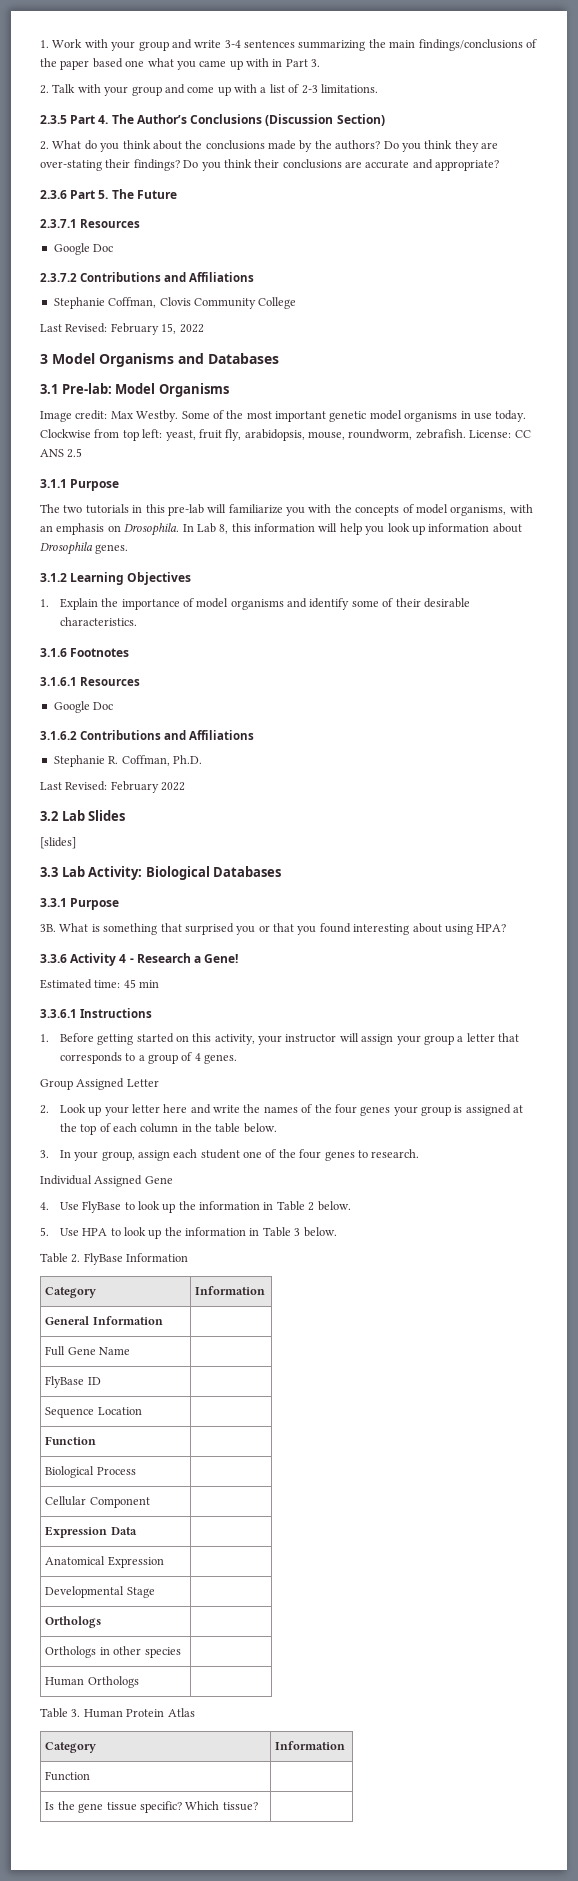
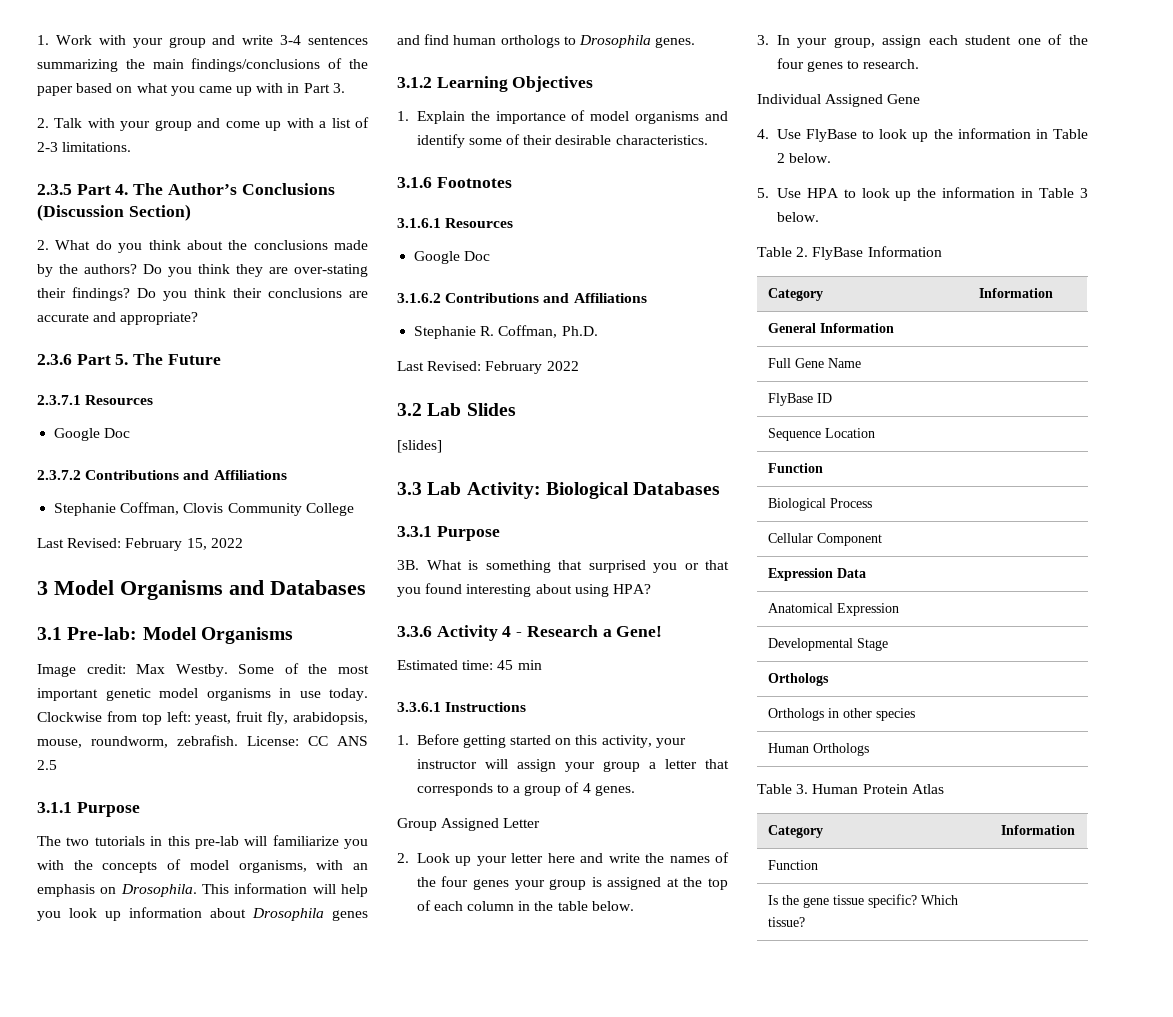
[125,60,145,67] one -> [116,86,133,93] on
[182,523,251,534] In Lab 8, this -> [202,884,229,894] This
(93, 548) none -> [332,910,368,921] [397,34,651,48] genes and find human orthologs to Drosophila

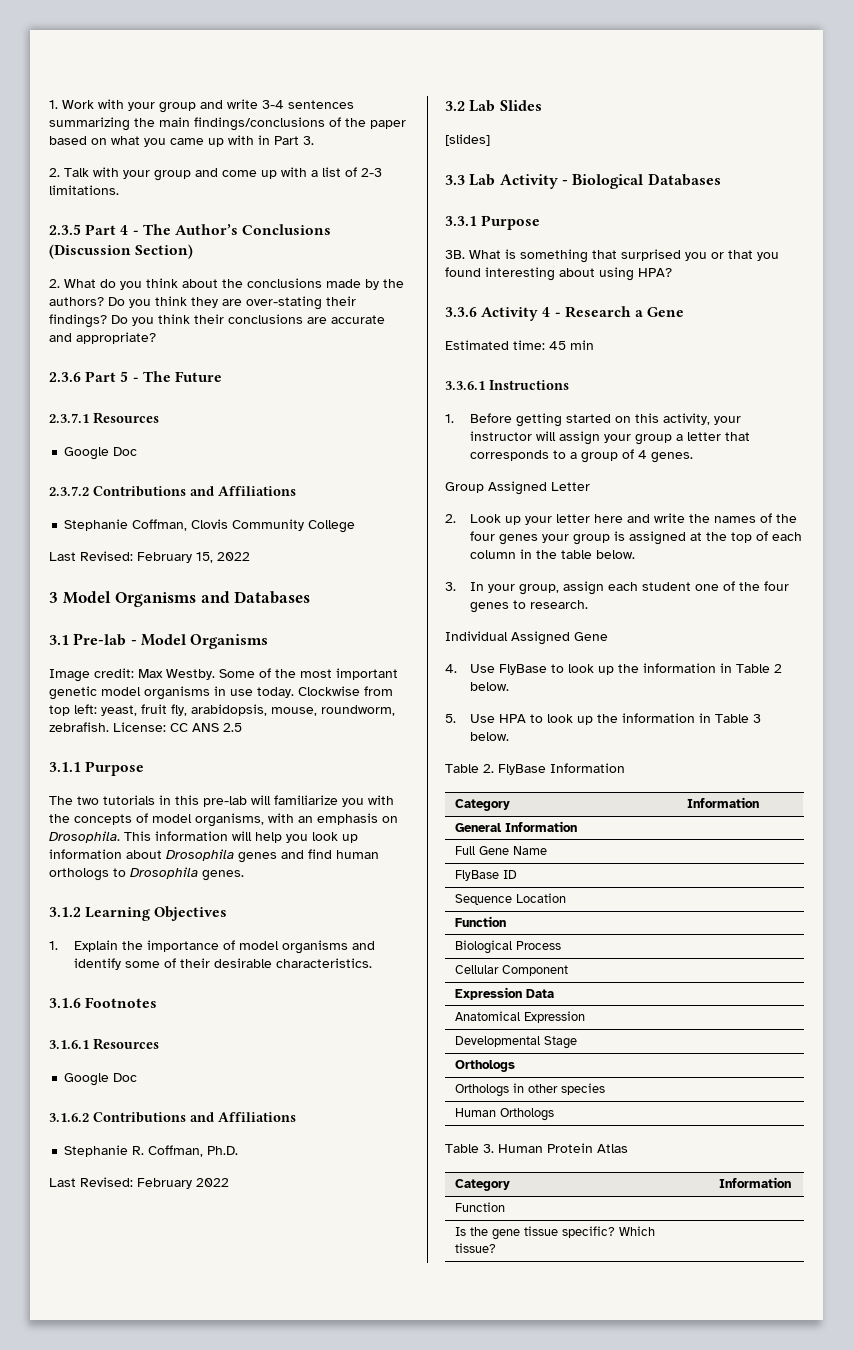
[115,184,129,195] 4. -> [120,225,139,235] 4 -
[115,354,129,365] 5. -> [120,371,139,382] 5 -
[67,627,138,640] Pre-lab: -> [73,633,137,646] Pre-lab -
[466,482,541,499] Activity: -> [499,174,568,189] Activity -
[616,626,663,637] Gene! -> [647,307,685,317] Gene

